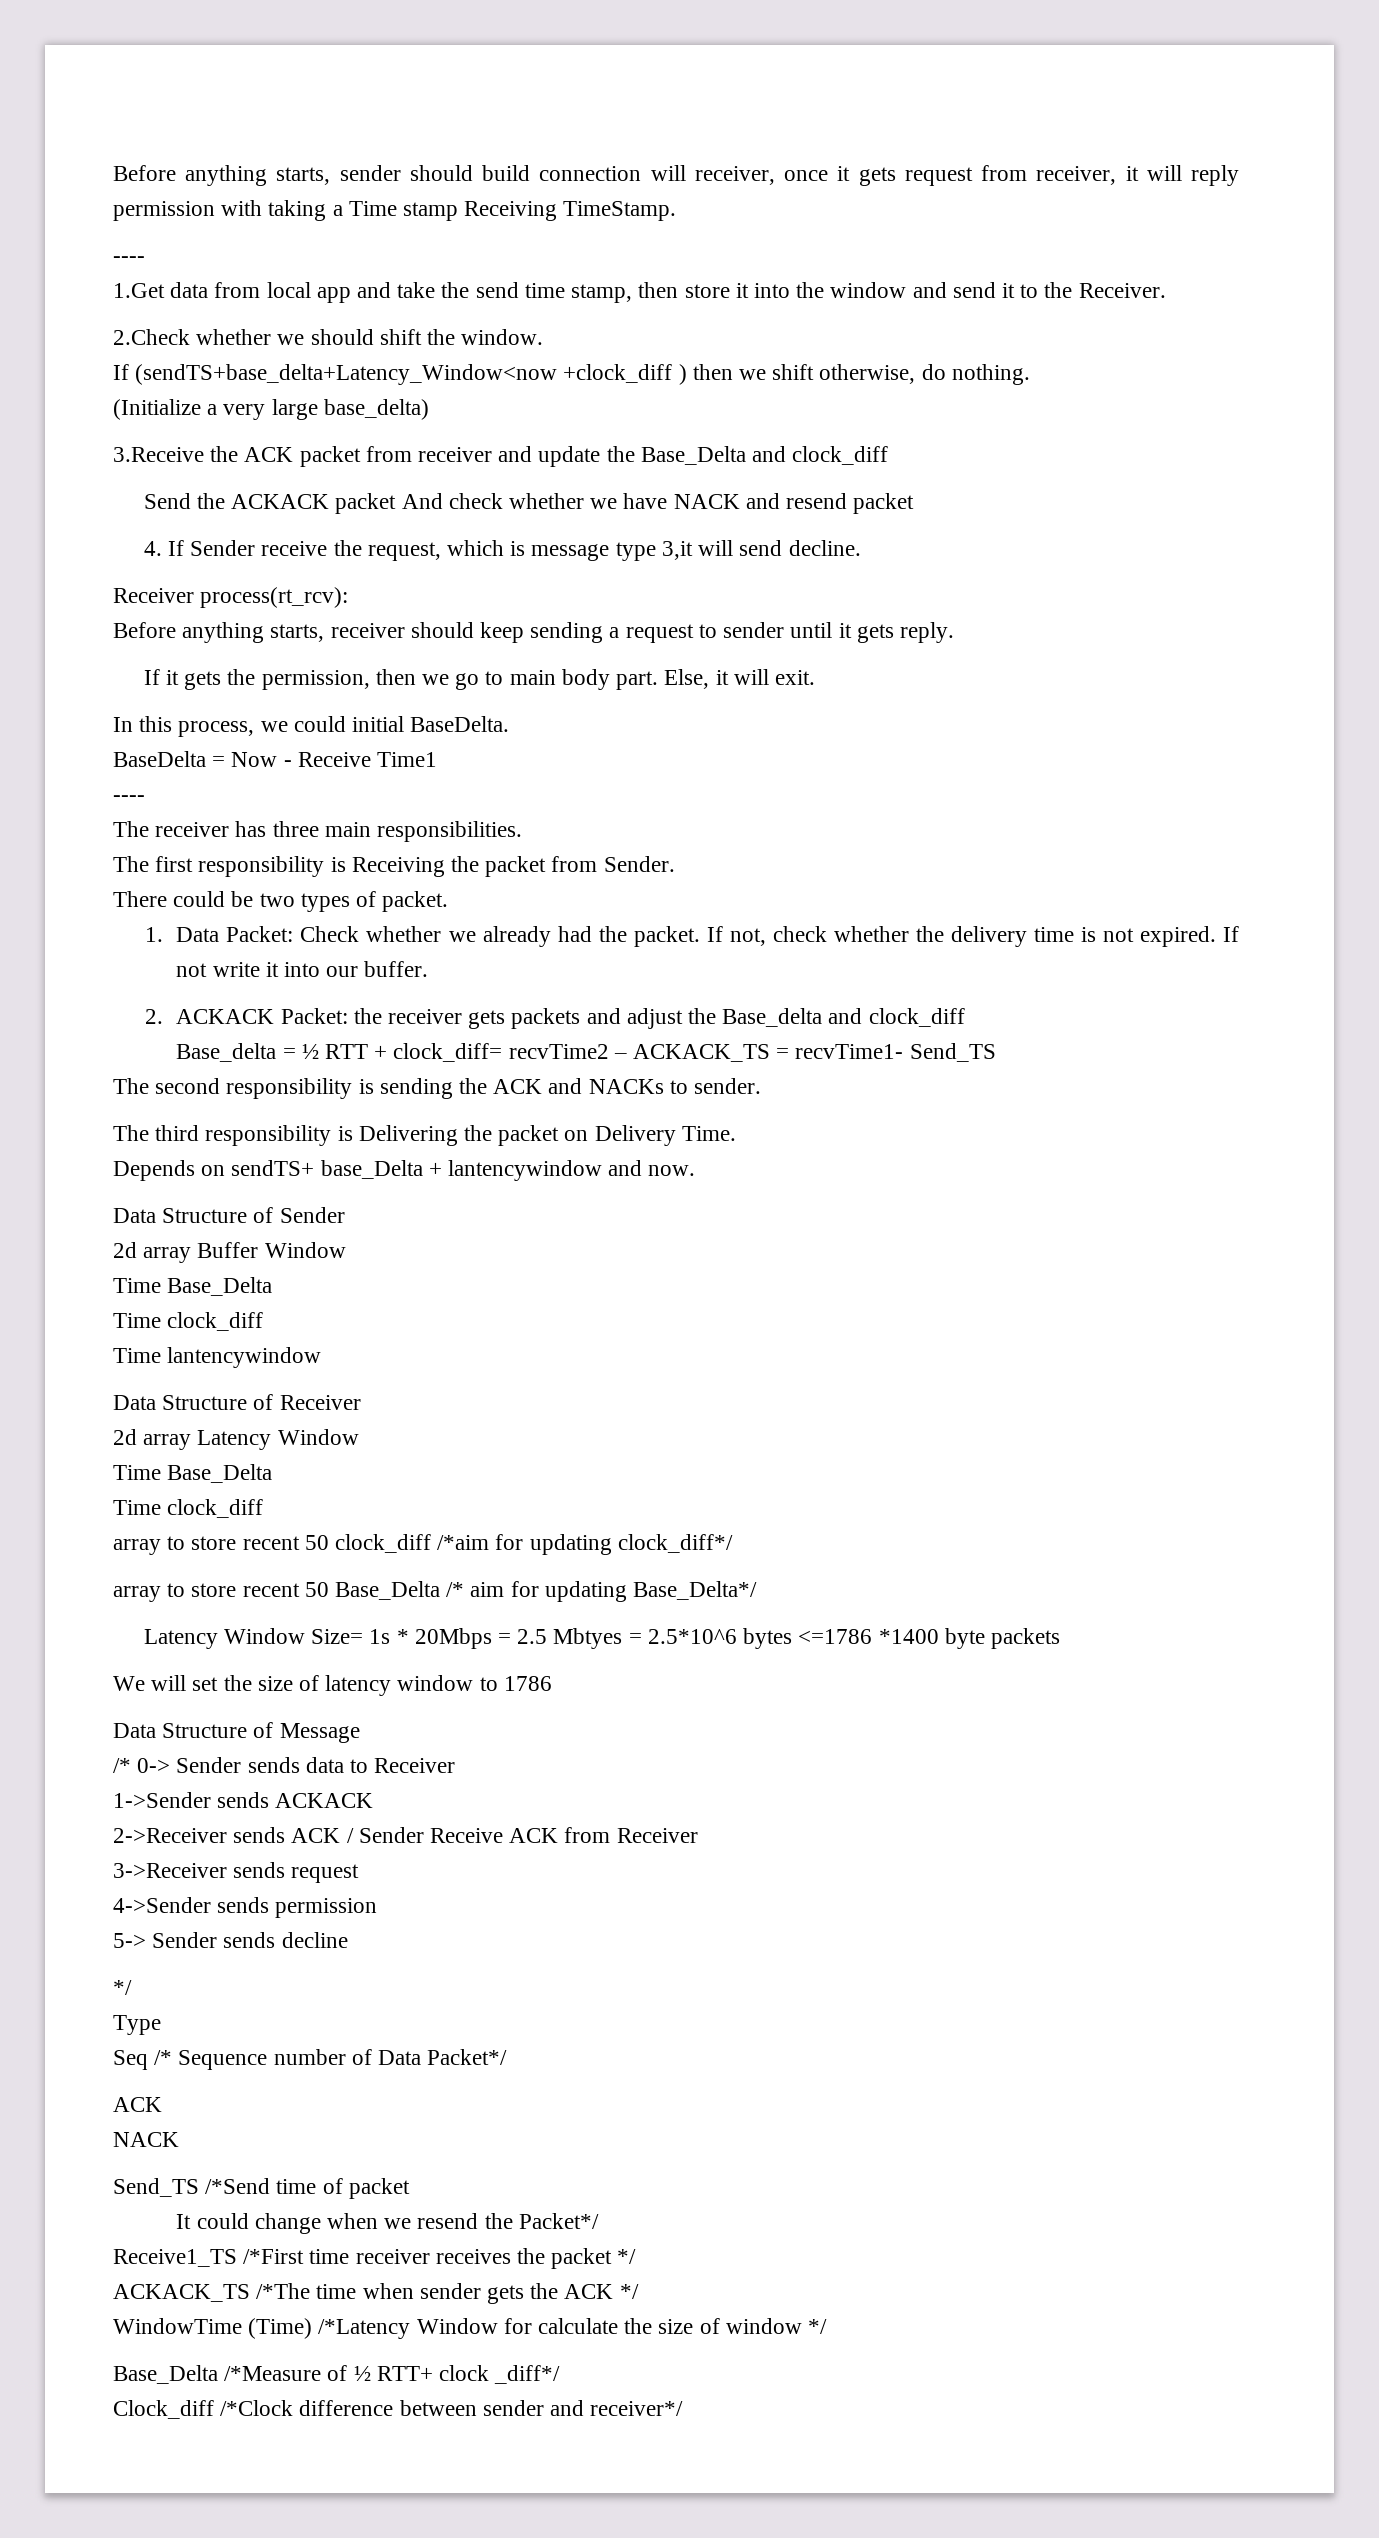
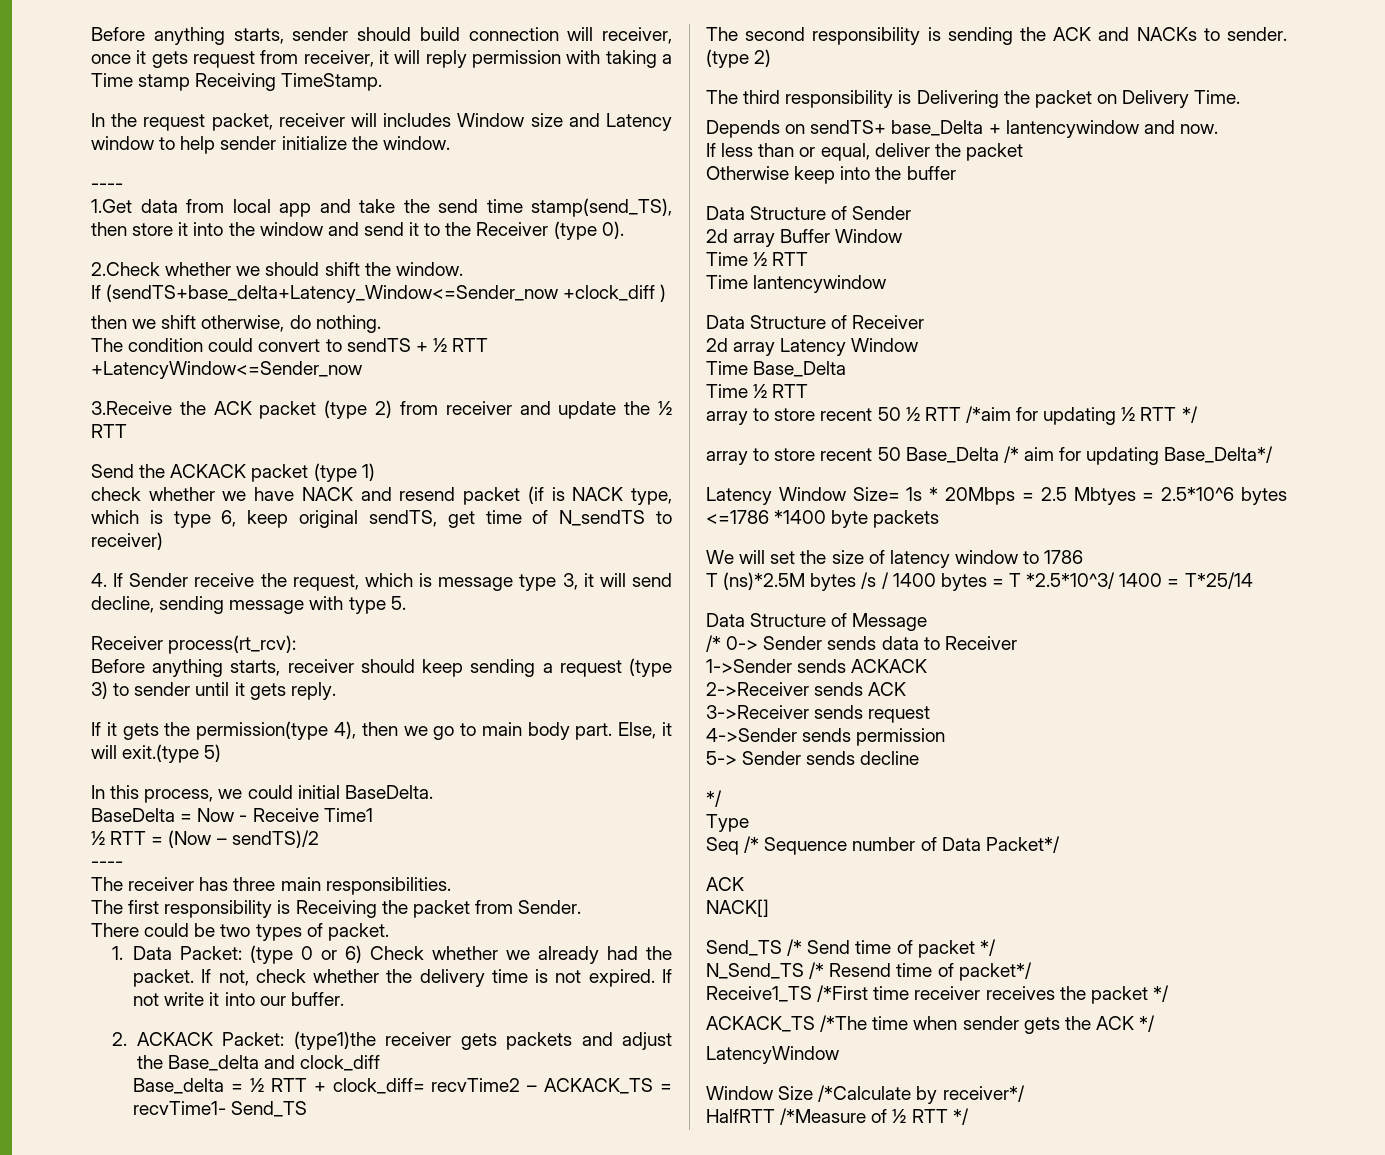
(677, 211) none -> [91,113,672,131] [91,136,450,154] // In the request packet, receiver will includes Window size and Latency window to help sender initialize the window.
[571,284,633,303] stamp, -> [531,198,672,217] stamp(send_TS),
[1078,283,1166,298] Receiver. -> [476,221,624,240] Receiver (type 0).
[135,364,558,385] (sendTS+base_delta+Latency_Window<now -> [106,284,559,303] (sendTS+base_delta+Latency_Window<=Sender_now
(687, 374) none -> (667, 293) //
[113,399,429,420] (Initialize a very large base_delta) -> [91,338,489,352] [91,361,362,379] The condition could convert to sendTS + ½ RTT +LatencyWindow<=Sender_now
(361, 456) none -> [324,400,393,419] (type 2)
[640,446,889,465] Base_Delta and clock_diff -> [657,401,672,415] [91,424,127,438] ½ RTT
[401,493,443,509] And -> [313,463,375,482] (type 1) //
(915, 503) none -> [527,486,673,505] [91,510,672,528] [91,532,163,550] (if is NACK type, which is type 6, keep original sendTS, get time of N_sendTS to receiver)
[661,540,861,560] 3,it will send decline. -> [562,573,672,590] [91,596,406,614] 3, it will send decline, sending message with type 5.
(694, 633) none -> [629,658,672,677] [91,681,108,699] (type 3)
[261,670,370,690] permission, -> [196,721,356,740] permission(type 4),
[774,670,815,685] exit. -> [122,744,222,763] exit.(type 5)
(438, 759) none -> [91,830,319,848] // ½ RTT = (Now – sendTS)/2
(294, 934) none -> [250,945,363,964] (type 0 or 6)
[353,1008,382,1024] the -> [293,1031,376,1050] (type1)the
(762, 1086) none -> [706,49,772,68] (type 2)
(696, 1170) none -> [706,143,1023,161] [706,166,956,184] // If less than or equal, deliver the packet // Otherwise keep into the buffer
[167,1277,273,1296] [113,1312,264,1331] Base_Delta // Time clock_diff -> [753,252,809,266] ½ RTT
[167,1499,264,1518] [113,1534,432,1555] clock_diff // array to store recent 50 clock_diff -> [753,384,809,398] [706,407,961,425] ½ RTT // array to store recent 50 ½ RTT
[617,1534,733,1553] clock_diff*/ -> [1121,406,1198,423] ½ RTT */
(552, 1683) none -> [706,572,1253,591] // T (ns)*2.5M bytes /s / 1400 bytes = T *2.5*10^3/ 1400 = T*25/14
[346,1827,698,1843] / Sender Receive ACK from Receiver -> (907, 689) none
[113,2132,179,2147] [113,2178,271,2197] NACK // Send_TS /*Send -> [706,899,769,917] [706,939,851,956] NACK[] // Send_TS /* Send
[176,2213,599,2234] // It could change when we resend the Packet*/ -> [979,939,996,956] [706,962,1032,981] */ // N_Send_TS /* Resend time of packet*/
[113,2318,828,2339] [113,2365,561,2384] [113,2400,684,2419] WindowTime (Time) /*Latency Window for calculate the size of window */ // Base_Delta /*Measure of ½ RTT+ clock _diff*/ // Clock_diff /*Clock difference between sender and receiver*/ -> [706,1046,839,1064] [706,1085,1025,1104] [706,1108,969,1125] LatencyWindow // Window Size /*Calculate by receiver*/ // HalfRTT /*Measure of ½ RTT */

